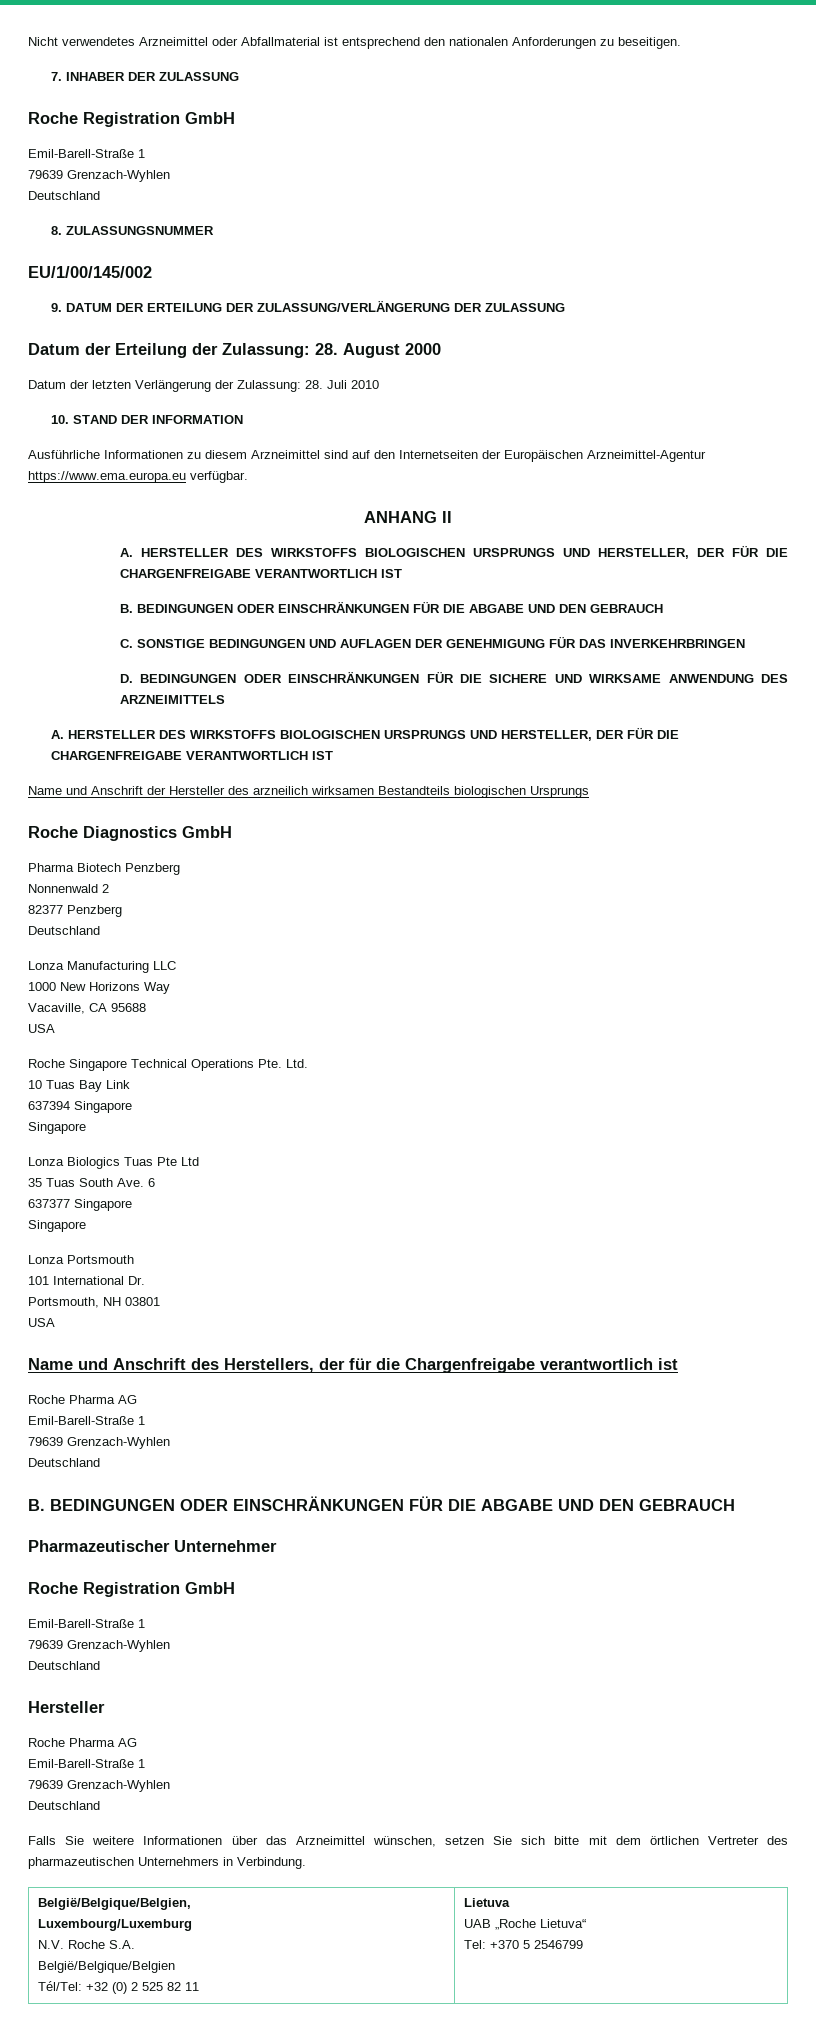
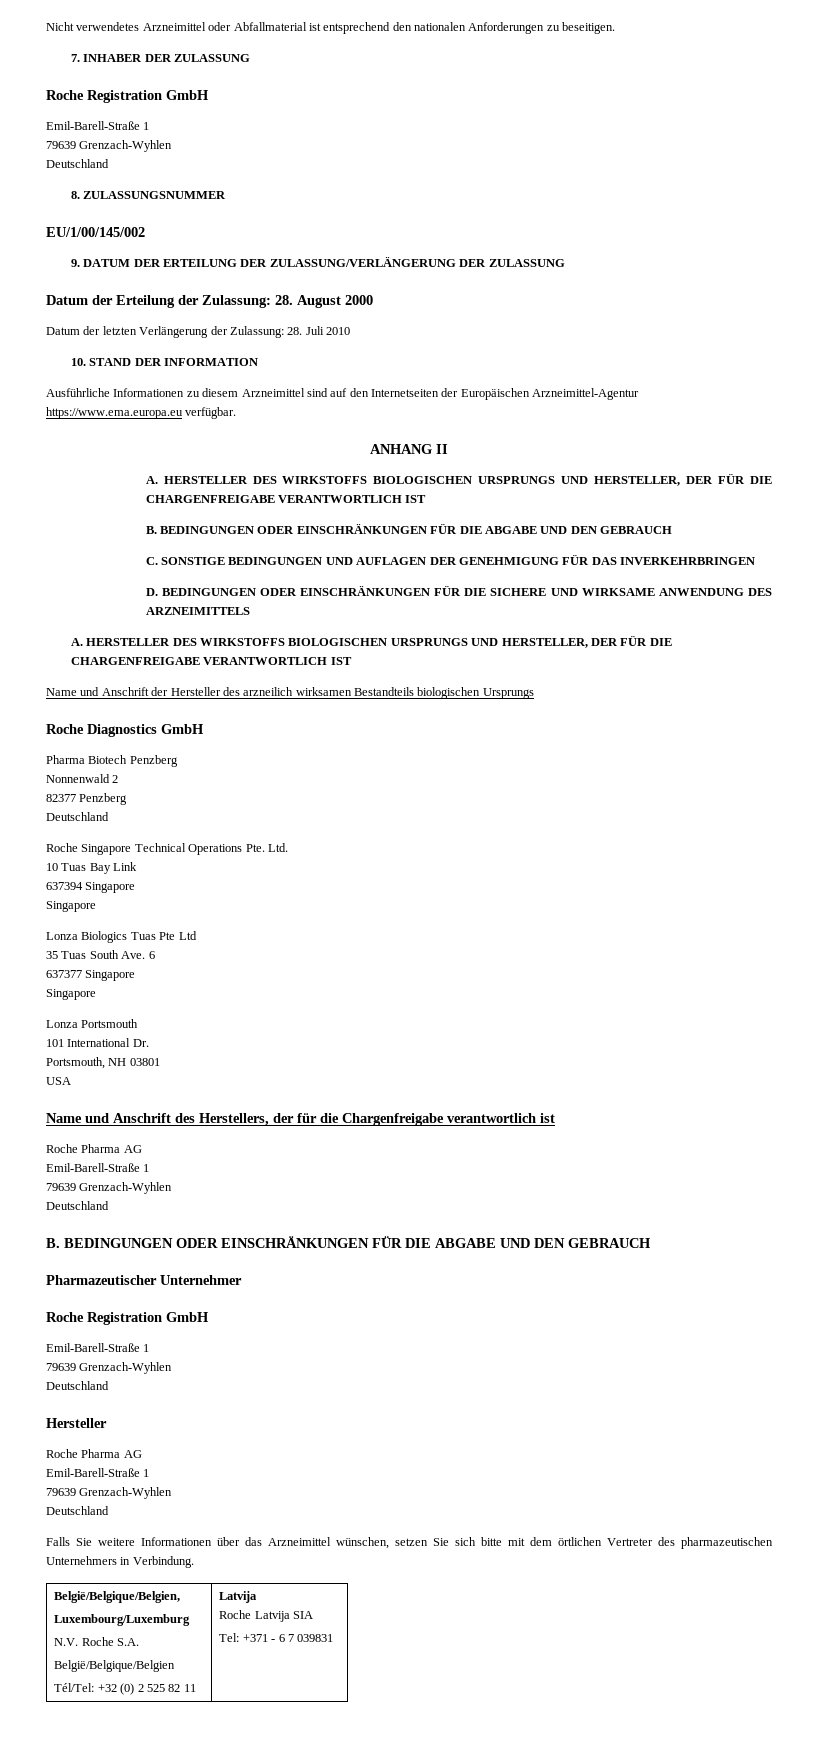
[28,961,176,973] [28,982,170,994] [28,1003,146,1014] [28,1024,55,1033] // Lonza Manufacturing LLC // 1000 New Horizons Way // Vacaville, CA 95688 // USA -> (109, 816) none
[464,1898,511,1907] [464,1919,587,1930] [464,1940,584,1949] Lietuva // UAB „Roche Lietuva“ // Tel: +370 5 2546799 -> [219,1591,258,1603] [219,1610,314,1622] [219,1633,334,1642] Latvija // Roche Latvija SIA // Tel: +371 - 6 7 039831

